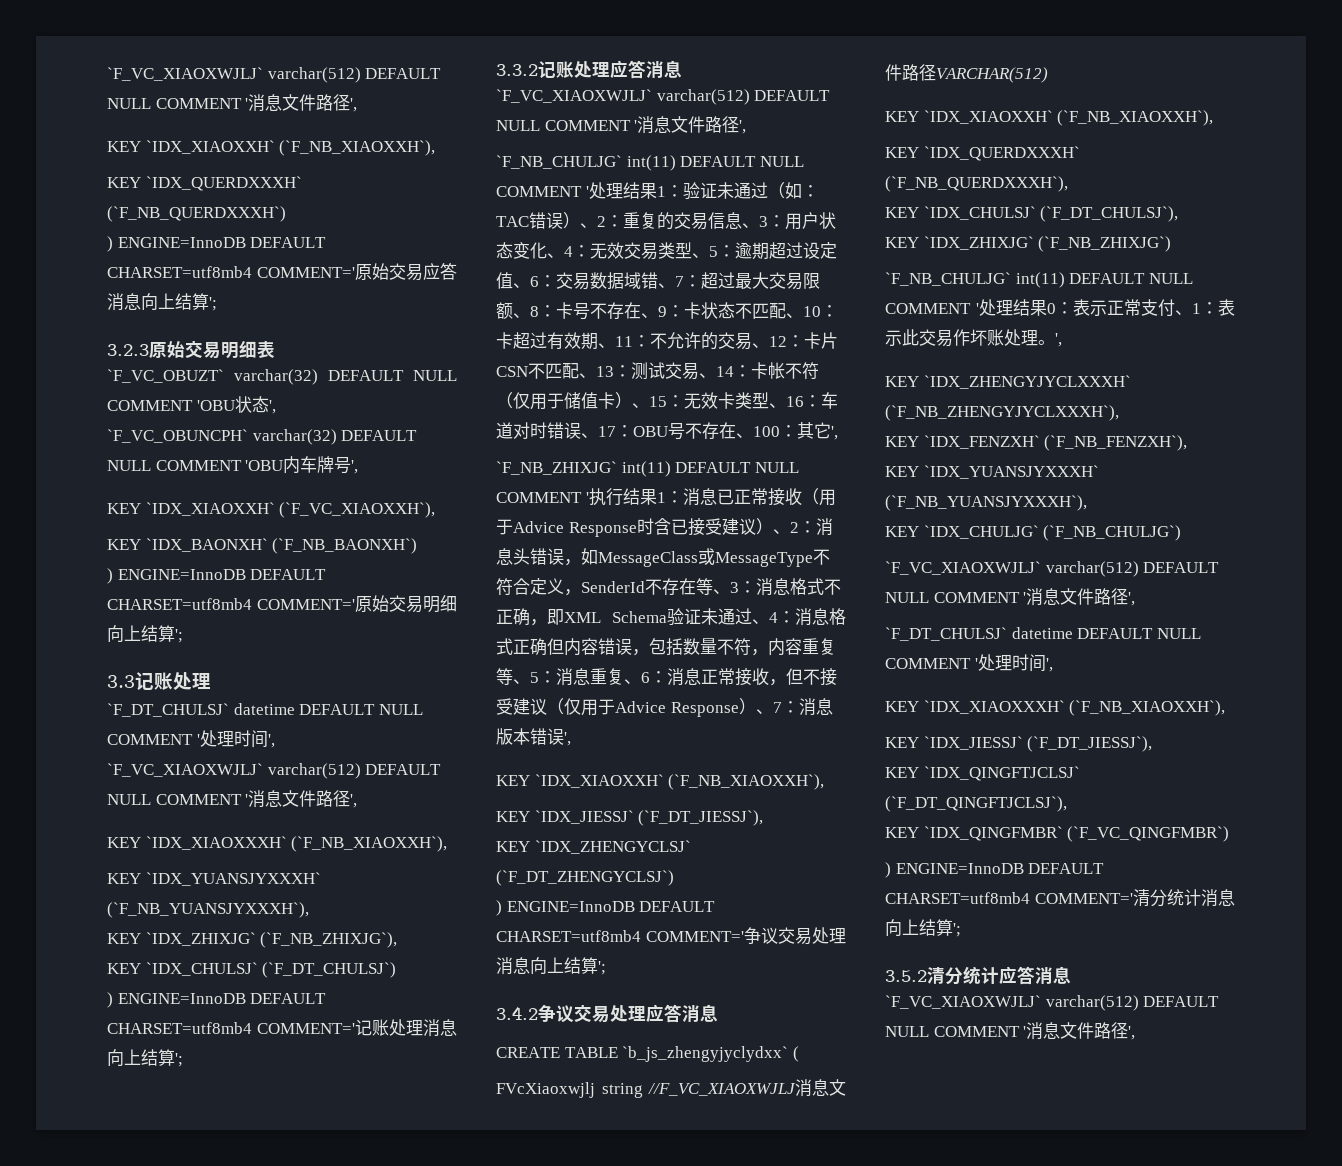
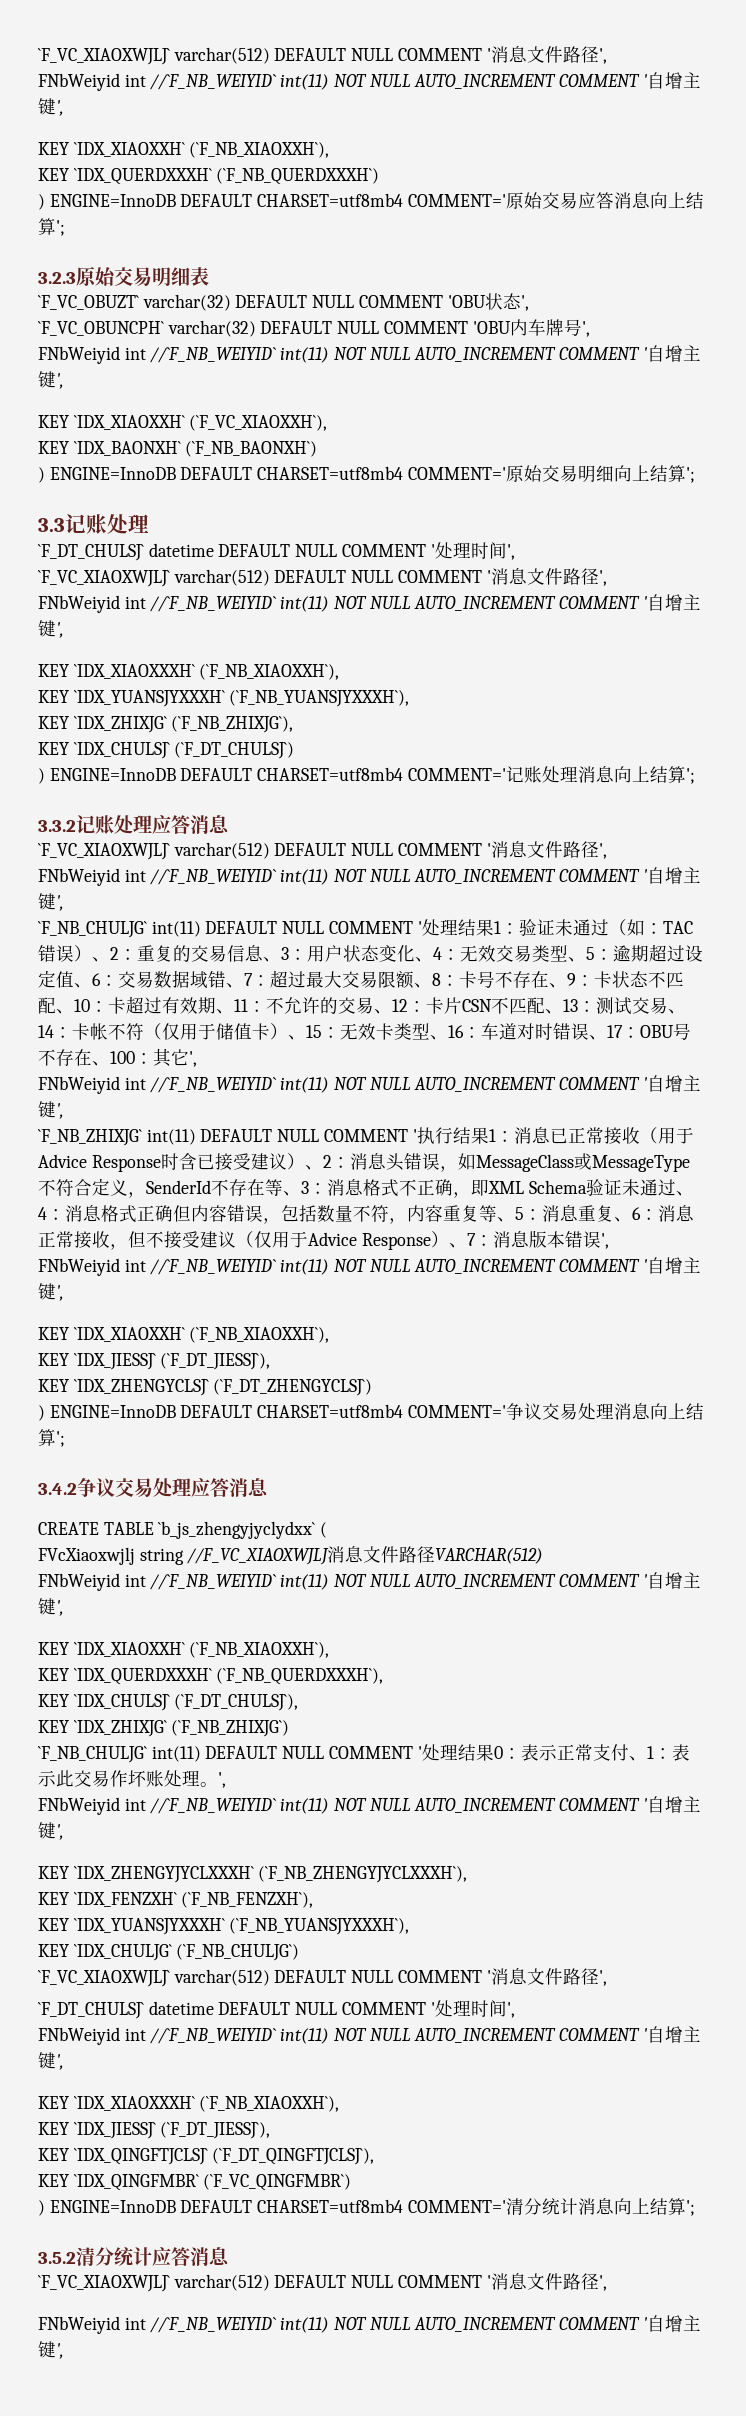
(358, 105) none -> [38,72,701,91] [38,98,64,116] // FNbWeiyid int //`F_NB_WEIYID` int(11) NOT NULL AUTO_INCREMENT COMMENT '自增主键',
(359, 467) none -> [38,345,701,364] [38,371,64,389] // FNbWeiyid int //`F_NB_WEIYID` int(11) NOT NULL AUTO_INCREMENT COMMENT '自增主键',
(358, 801) none -> [38,594,701,613] [38,620,64,638] // FNbWeiyid int //`F_NB_WEIYID` int(11) NOT NULL AUTO_INCREMENT COMMENT '自增主键',
(747, 127) none -> [38,867,701,886] [38,893,64,911] // FNbWeiyid int //`F_NB_WEIYID` int(11) NOT NULL AUTO_INCREMENT COMMENT '自增主键',
(838, 433) none -> [38,1075,701,1094] [38,1101,64,1119] // FNbWeiyid int //`F_NB_WEIYID` int(11) NOT NULL AUTO_INCREMENT COMMENT '自增主键',
(571, 739) none -> [38,1257,701,1276] [38,1283,64,1301] // FNbWeiyid int //`F_NB_WEIYID` int(11) NOT NULL AUTO_INCREMENT COMMENT '自增主键',
(1048, 75) none -> [38,1572,701,1591] [38,1598,64,1616] // FNbWeiyid int //`F_NB_WEIYID` int(11) NOT NULL AUTO_INCREMENT COMMENT '自增主键',
(1062, 340) none -> [38,1796,701,1815] [38,1822,64,1840] // FNbWeiyid int //`F_NB_WEIYID` int(11) NOT NULL AUTO_INCREMENT COMMENT '自增主键',
(1053, 665) none -> [38,2026,701,2045] [38,2052,64,2070] // FNbWeiyid int //`F_NB_WEIYID` int(11) NOT NULL AUTO_INCREMENT COMMENT '自增主键',
(1136, 1033) none -> [38,2315,701,2334] [38,2341,64,2359] // FNbWeiyid int //`F_NB_WEIYID` int(11) NOT NULL AUTO_INCREMENT COMMENT '自增主键',

